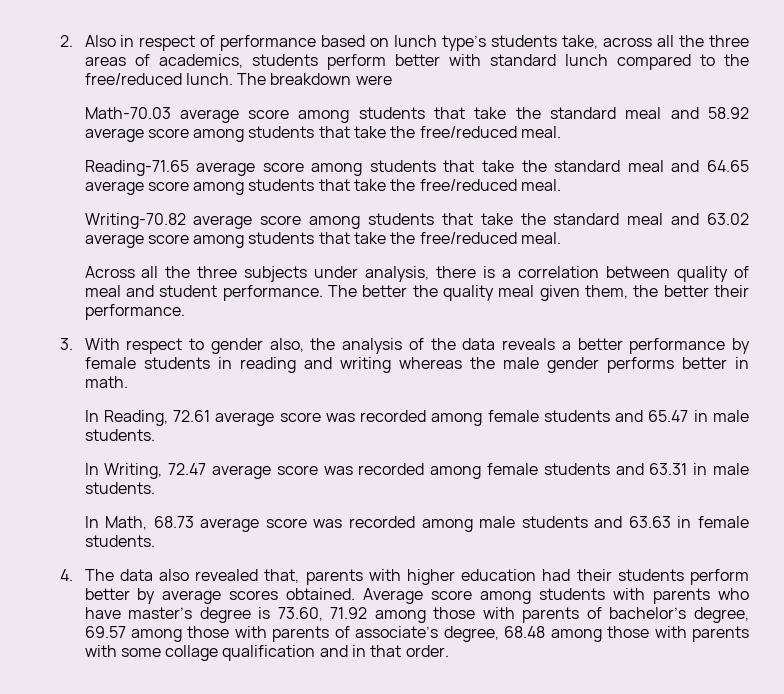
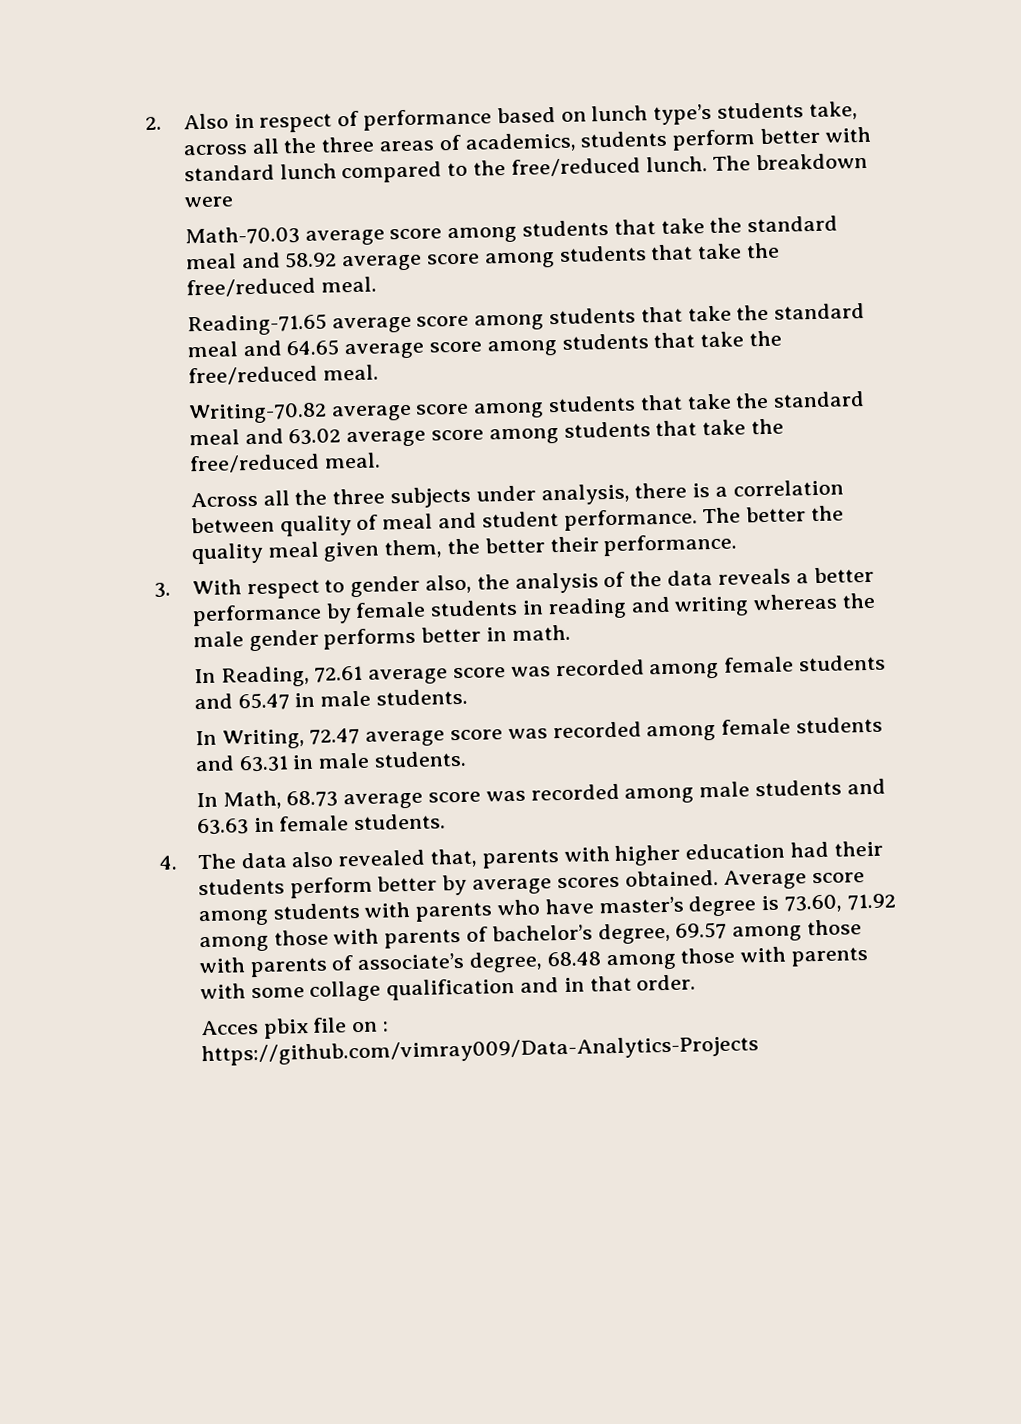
(449, 651) none -> [199,1017,390,1039] [200,1035,759,1067] // Acces pbix file on : https://github.com/vimray009/Data-Analytics-Projects

